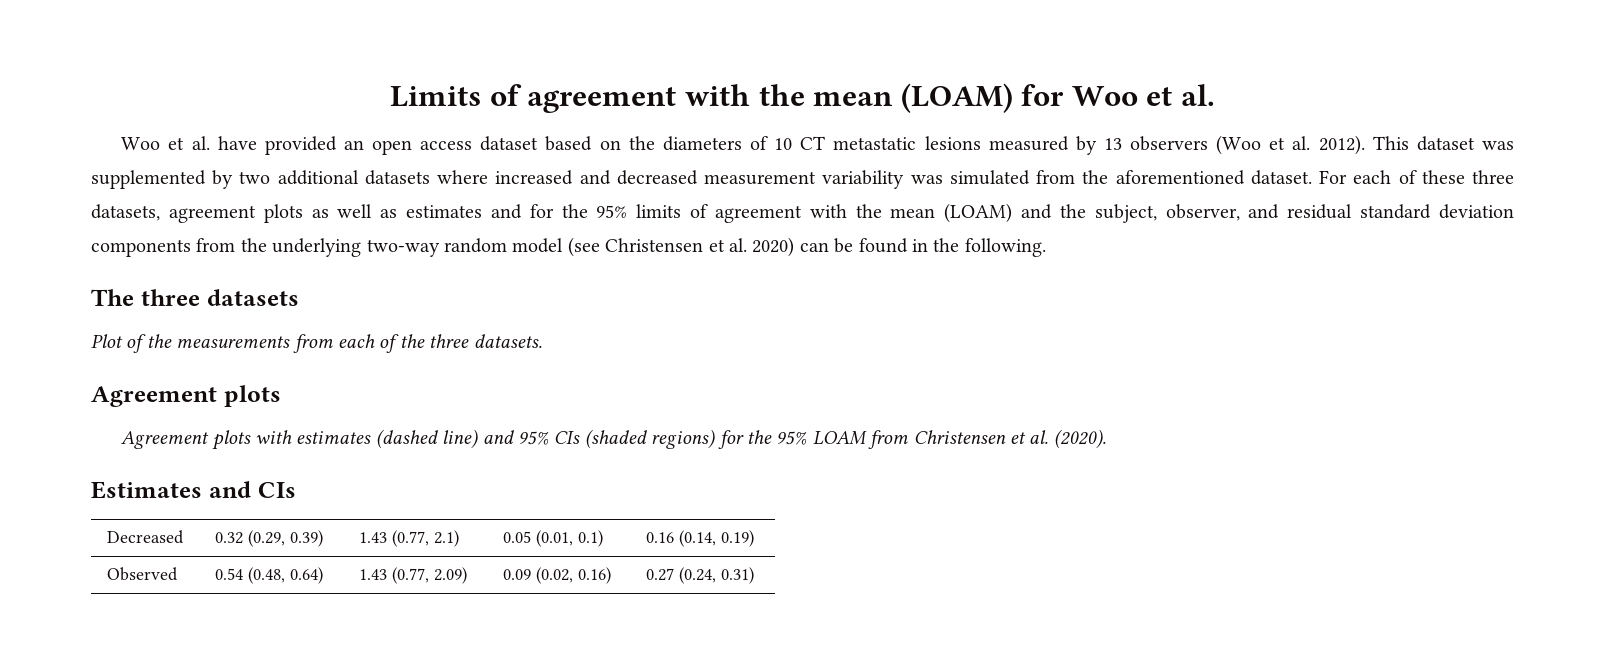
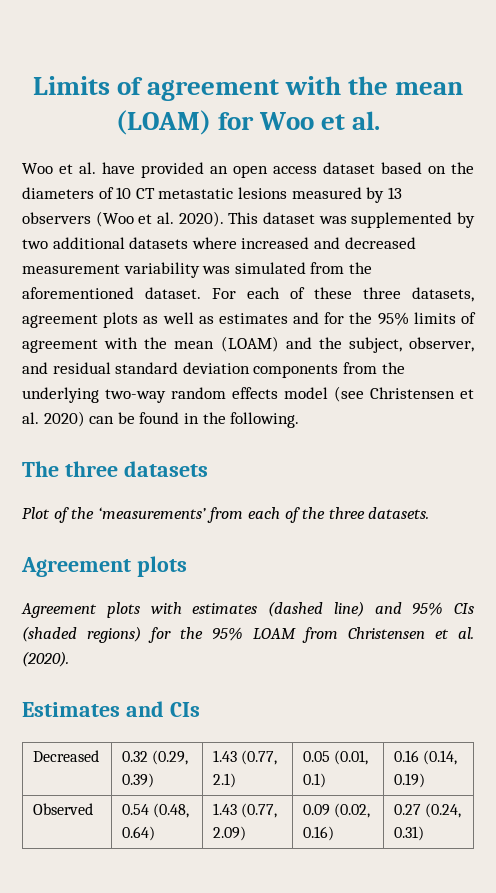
[1318,135,1365,155] 2012). -> [178,211,224,227] 2020).
(507, 245) none -> [232,387,278,399] effects
[176,336,291,348] measurements -> [97,507,206,519] ‘measurements’

